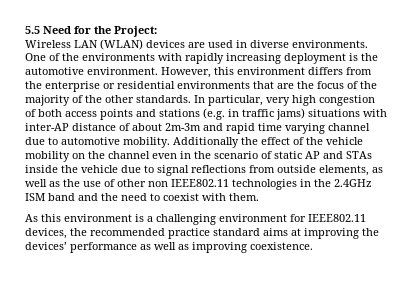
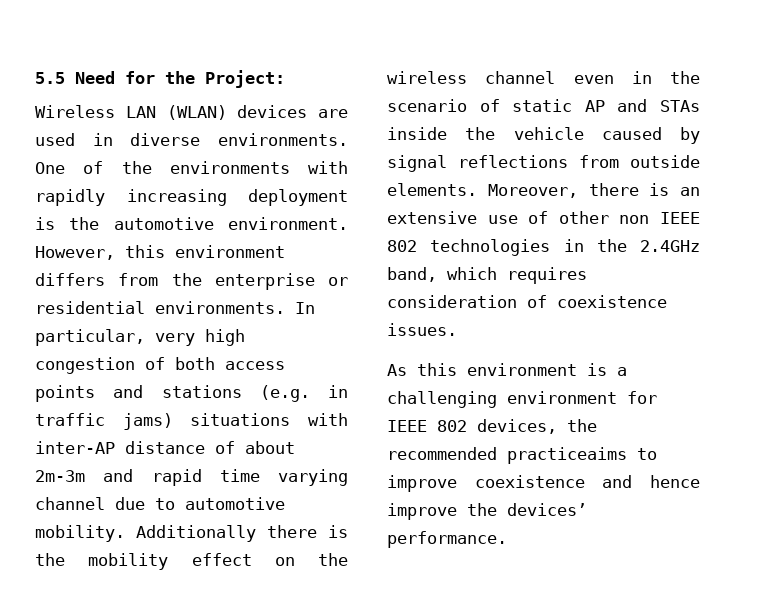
[177,81,377,89] [25,95,191,106] environments that are the focus of the majority of the other standards. -> [155,301,285,314] environments.
[241,137,363,145] [25,151,70,162] the effect of the vehicle mobility -> [267,525,348,538] [35,553,252,570] there is the mobility effect
(105, 155) none -> [387,71,467,84] wireless
[121,165,154,173] due to -> [601,127,700,144] caused by
[319,165,383,176] [25,179,80,187] elements, as well as the -> [387,183,700,198] [387,211,477,224] elements. Moreover, there is an extensive
[171,179,229,187] IEEE802.11 -> [660,212,700,224] [387,240,417,252] IEEE 802
[25,193,259,201] ISM band and the need to coexist with them. -> [387,267,587,284] [387,295,667,308] [387,323,457,336] band, which requires consideration of coexistence issues.
[308,214,366,222] IEEE802.11 -> [387,420,467,432] IEEE 802
[168,228,379,239] [25,242,313,253] practice standard aims at improving the devices’ performance as well as improving coexistence. -> [507,447,657,464] [387,475,700,492] [387,503,587,520] [387,531,507,548] practiceaims to improve coexistence and hence improve the devices’ performance.

